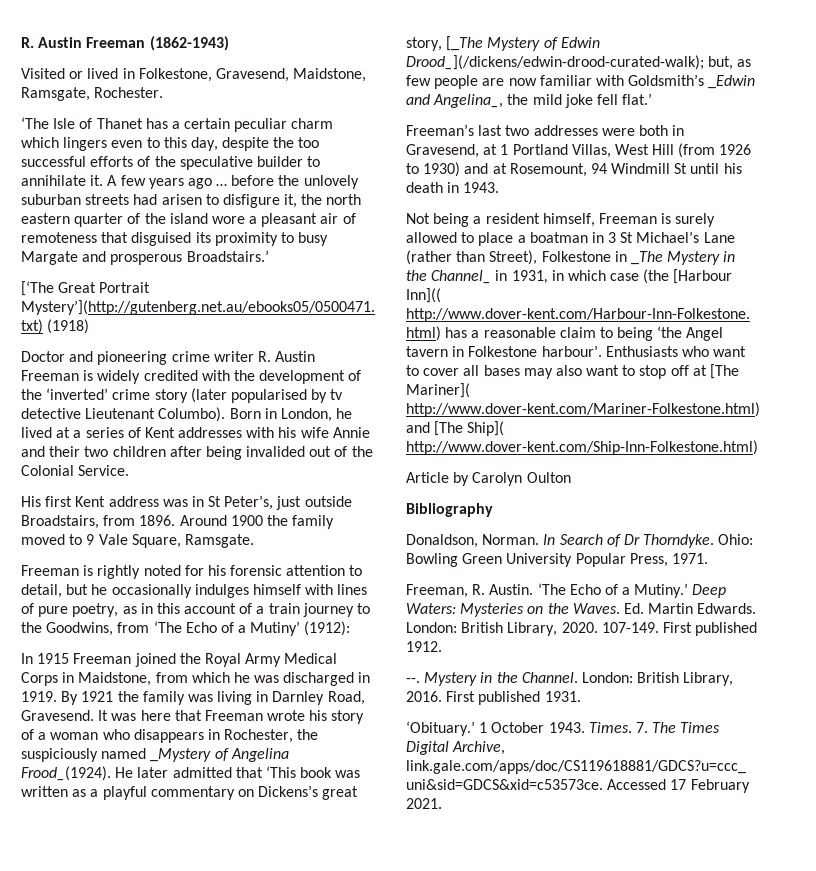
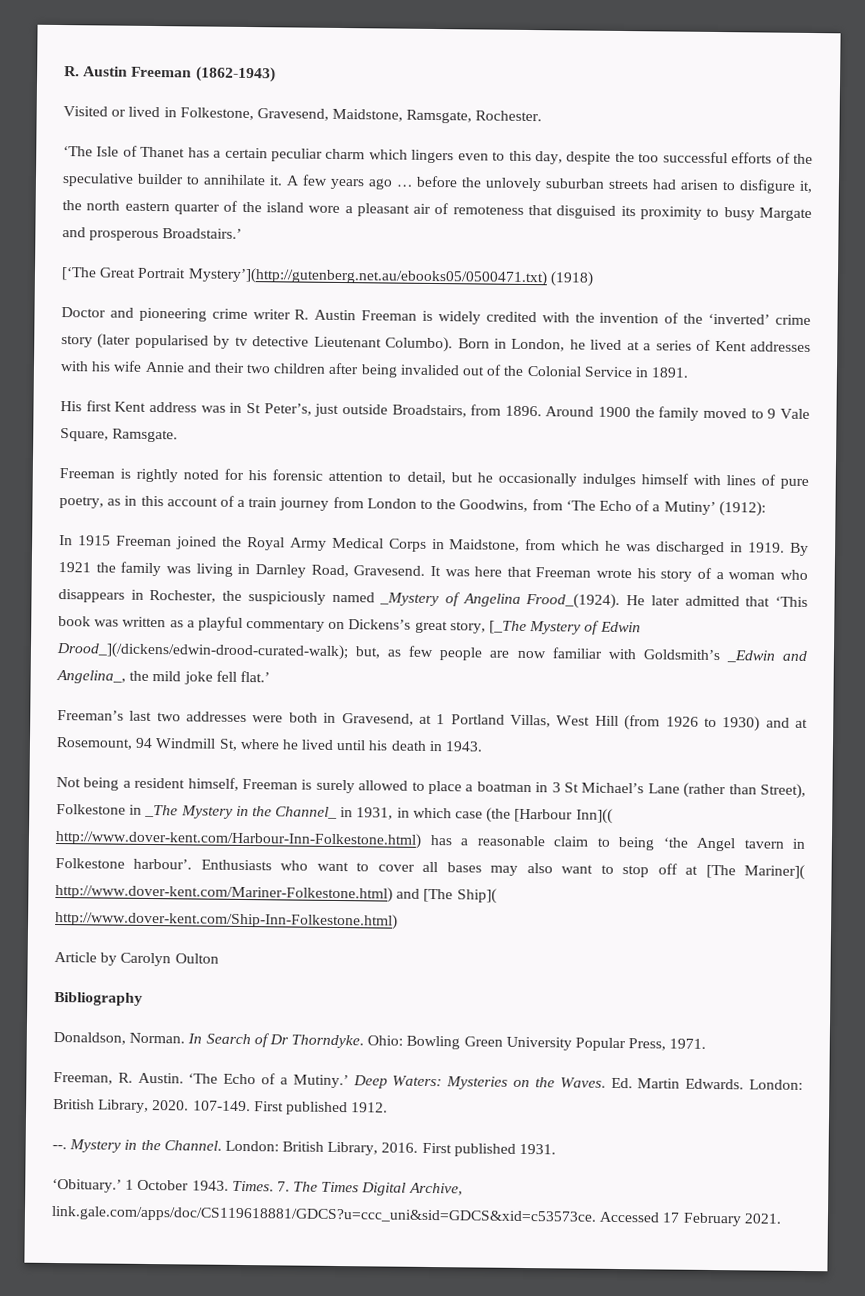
[259,370,346,384] development -> [599,312,660,324] invention
[78,465,130,476] Service. -> [583,366,689,378] Service in 1891.
(354, 610) none -> [332,496,417,509] from London
[674,163,688,174] St -> [218,738,335,751] St, where he lived

